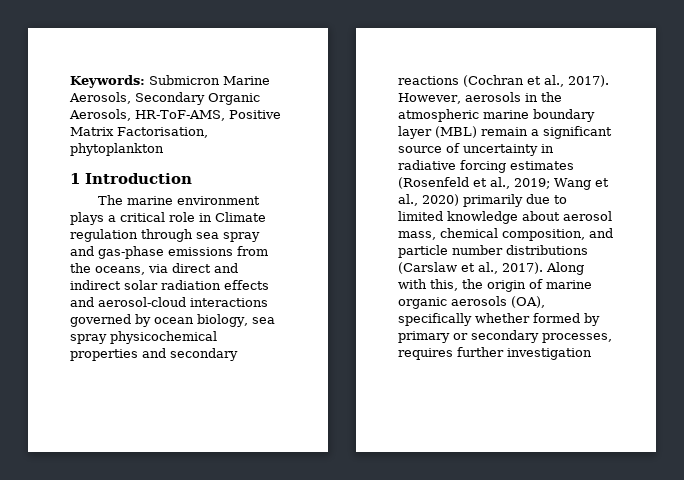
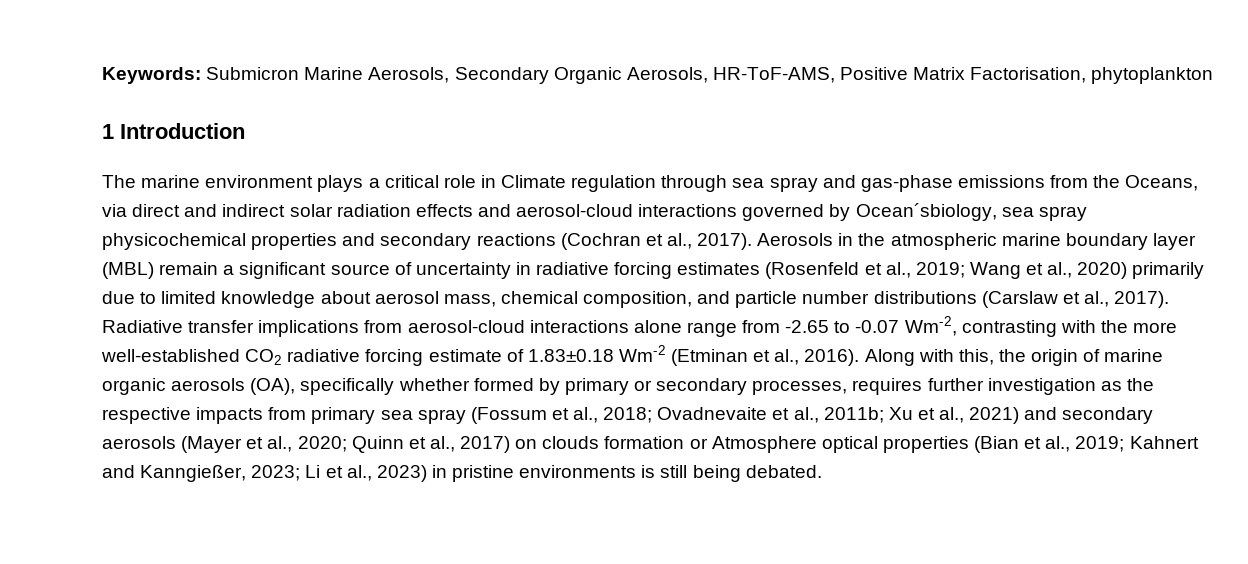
[95,266,145,275] oceans, -> [1125,175,1199,191] Oceans,
[154,314,248,327] ocean biology, -> [855,203,997,221] Ocean´sbiology,
[398,92,521,104] However, aerosols -> [757,233,834,246] Aerosols
(543, 268) none -> [102,316,1178,337] [101,345,860,366] Radiative transfer implications from aerosol-cloud interactions alone range from -2.65 to -0.07 Wm-2, contrasting with the more well-established CO2 radiative forcing estimate of 1.83±0.18 Wm-2 (Etminan et al., 2016).
(592, 354) none -> [1100,378,1154,391] [102,407,1154,424] [102,436,1199,453] [102,465,822,482] as the respective impacts from primary sea spray (Fossum et al., 2018; Ovadnevaite et al., 2011b; Xu et al., 2021) and secondary aerosols (Mayer et al., 2020; Quinn et al., 2017) on clouds formation or Atmosphere optical properties (Bian et al., 2019; Kahnert and Kanngießer, 2023; Li et al., 2023) in pristine environments is still being debated.

